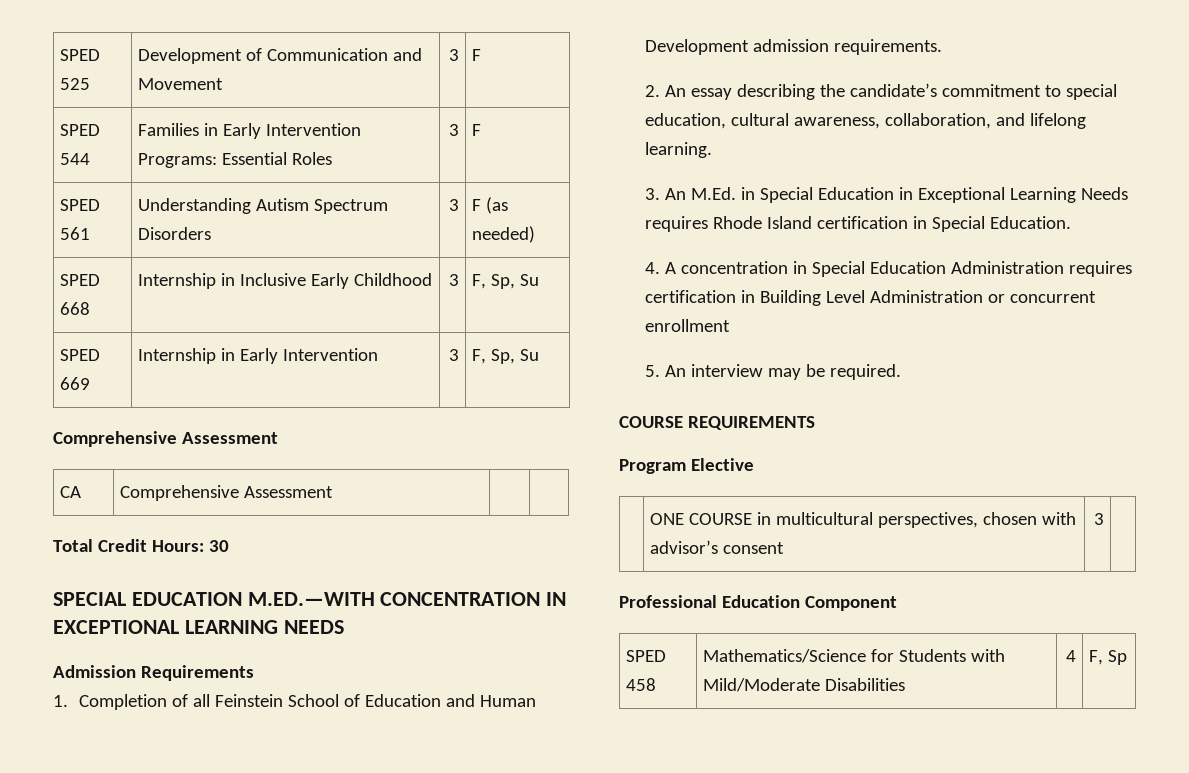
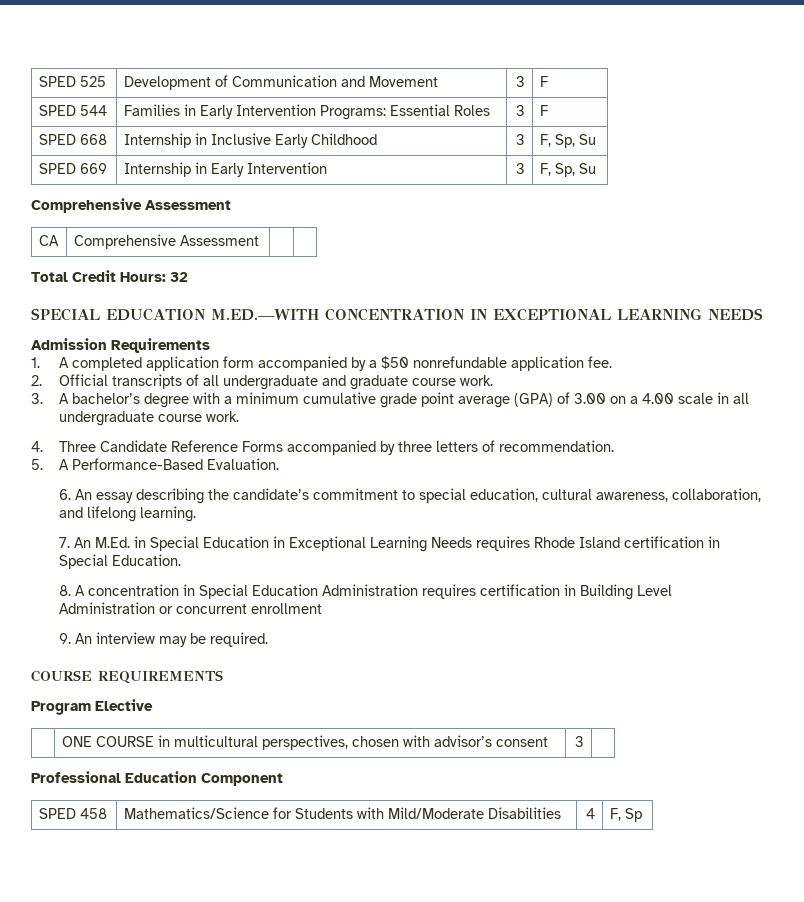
[60,199,101,211] [60,227,91,240] [138,198,389,214] [138,227,212,240] [448,199,459,211] [472,197,509,214] [472,226,536,243] // SPED 561 | Understanding Autism Spectrum Disorders | 3 | F (as needed) -> (548, 110) none
[208,540,229,552] 30 -> [170,272,188,282] 32
[79,694,537,710] [645,39,943,55] [645,85,661,97] Completion of all Feinstein School of Education and Human Development admission requirements. // 2. -> [59,356,613,371] [31,374,494,390] [31,392,750,408] [59,411,240,426] [31,440,615,455] [31,458,280,470] [59,489,72,500] A completed application form accompanied by a $50 nonrefundable application fee. // 2. Official transcripts of all undergraduate and graduate course work. // 3. A bachelor’s degree with a minimum cumulative grade point average (GPA) of 3.00 on a 4.00 scale in all undergraduate course work. // 4. Three Candidate Reference Forms accompanied by three letters of recommendation. // 5. A Performance-Based Evaluation. // 6.
[645,188,661,200] 3. -> [59,537,71,548] 7.
[645,262,661,274] 4. -> [59,585,72,596] 8.
[645,365,661,377] 5. -> [59,633,72,644] 9.

